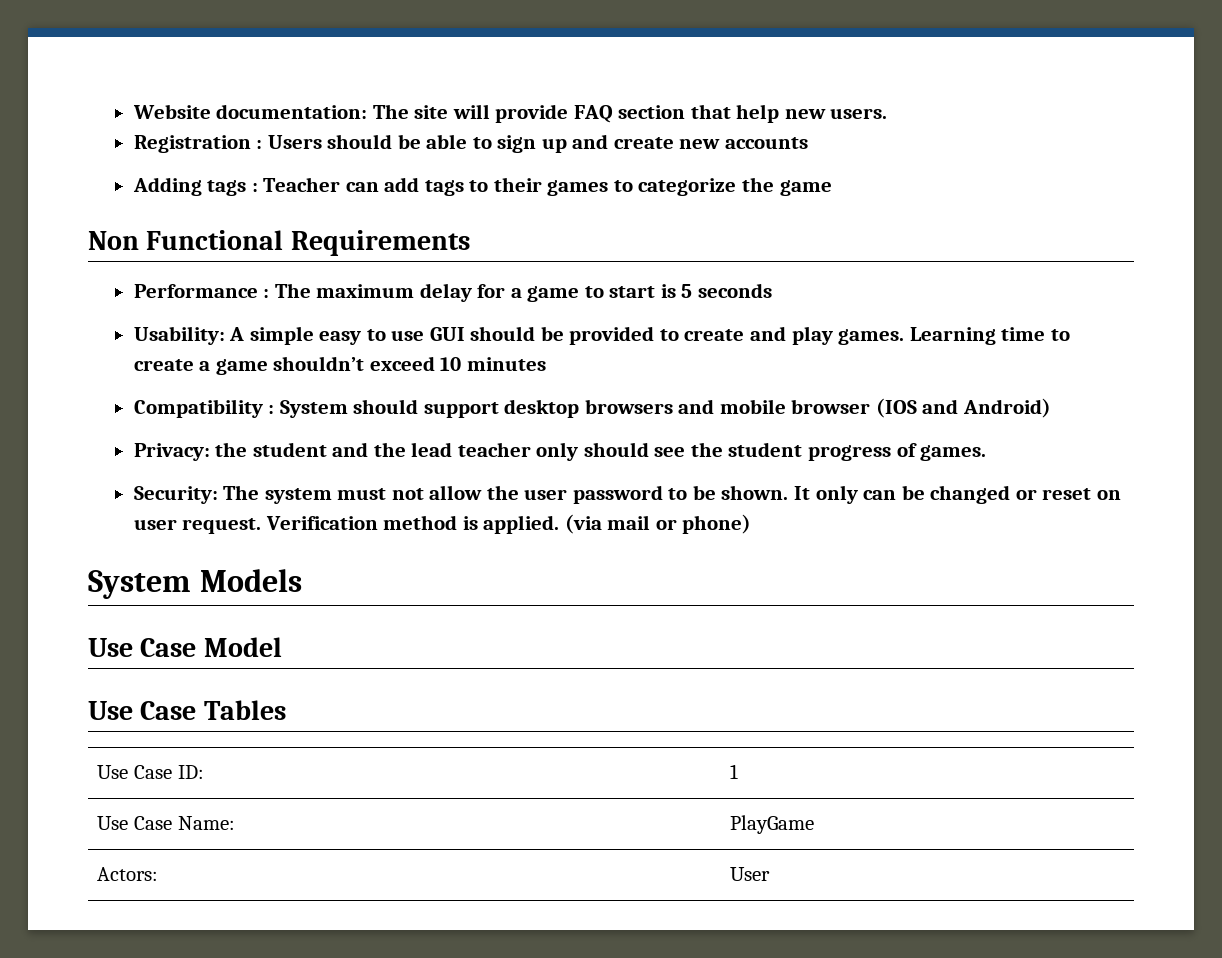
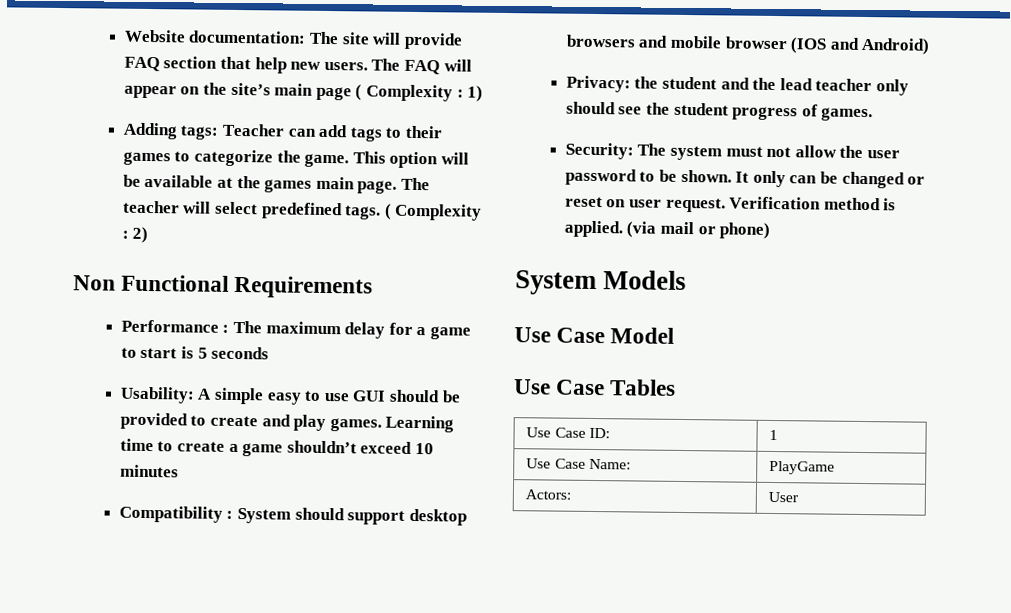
[133,134,809,153] // Registration : Users should be able to sign up and create new accounts -> [371,58,472,75] [123,82,484,102] The FAQ will appear on the site’s main page ( Complexity : 1)
[207,180,258,196] tags : -> [180,125,220,140] tags:
[779,180,832,196] game -> [304,151,469,169] [122,174,430,194] [122,200,483,221] [121,226,149,244] game. This option will be available at the games main page. The teacher will select predefined tags. ( Complexity : 2)

